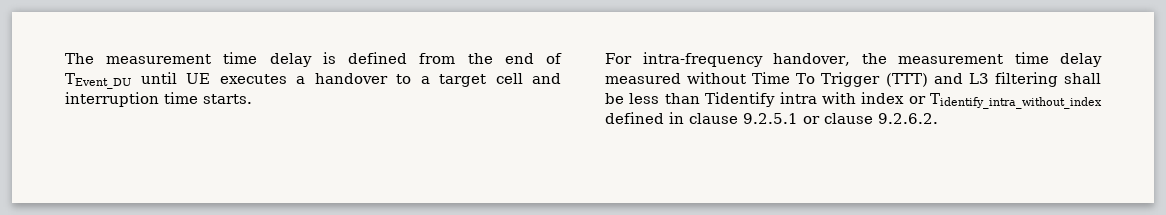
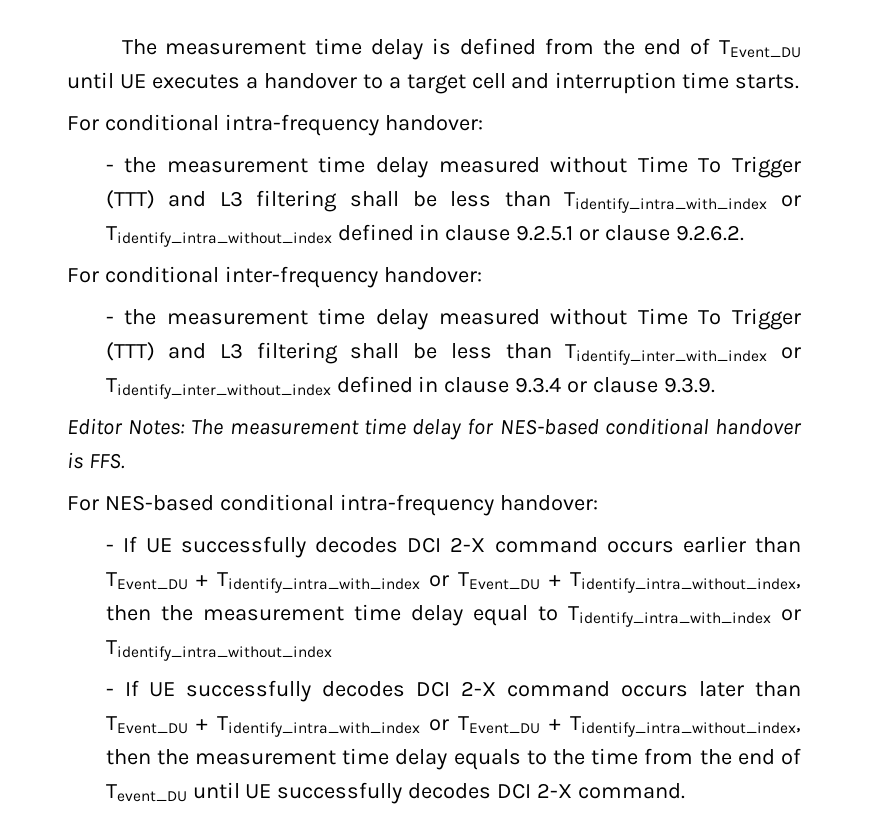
[642,52,851,67] intra-frequency handover, -> [104,114,483,136] [105,164,114,172] conditional intra-frequency handover: // -
[705,92,905,107] Tidentify intra with index -> [564,192,768,213] Tidentify_intra_with_index
(938, 118) none -> [67,266,482,288] [105,308,801,330] [105,342,801,365] [105,376,716,399] [67,418,802,440] [67,452,125,469] [67,494,598,516] [105,536,801,558] [105,572,801,593] [105,604,801,627] [105,640,332,661] [105,680,801,702] [105,716,801,737] [105,748,801,770] [105,782,686,804] // For conditional inter-frequency handover: // - the measurement time delay measured without Time To Trigger (TTT) and L3 filtering shall be less than Tidentify_inter_with_index or Tidentify_inter_without_index defined in clause 9.3.4 or clause 9.3.9. // Editor Notes: The measurement time delay for NES-based conditional handover is FFS. // For NES-based conditional intra-frequency handover: // - If UE successfully decodes DCI 2-X command occurs earlier than TEvent_DU + Tidentify_intra_with_index or TEvent_DU + Tidentify_intra_without_index, then the measurement time delay equal to Tidentify_intra_with_index or Tidentify_intra_without_index // - If UE successfully decodes DCI 2-X command occurs later than TEvent_DU + Tidentify_intra_with_index or TEvent_DU + Tidentify_intra_without_index, then the measurement time delay equals to the time from the end of Tevent_DU until UE successfully decodes DCI 2-X command.

